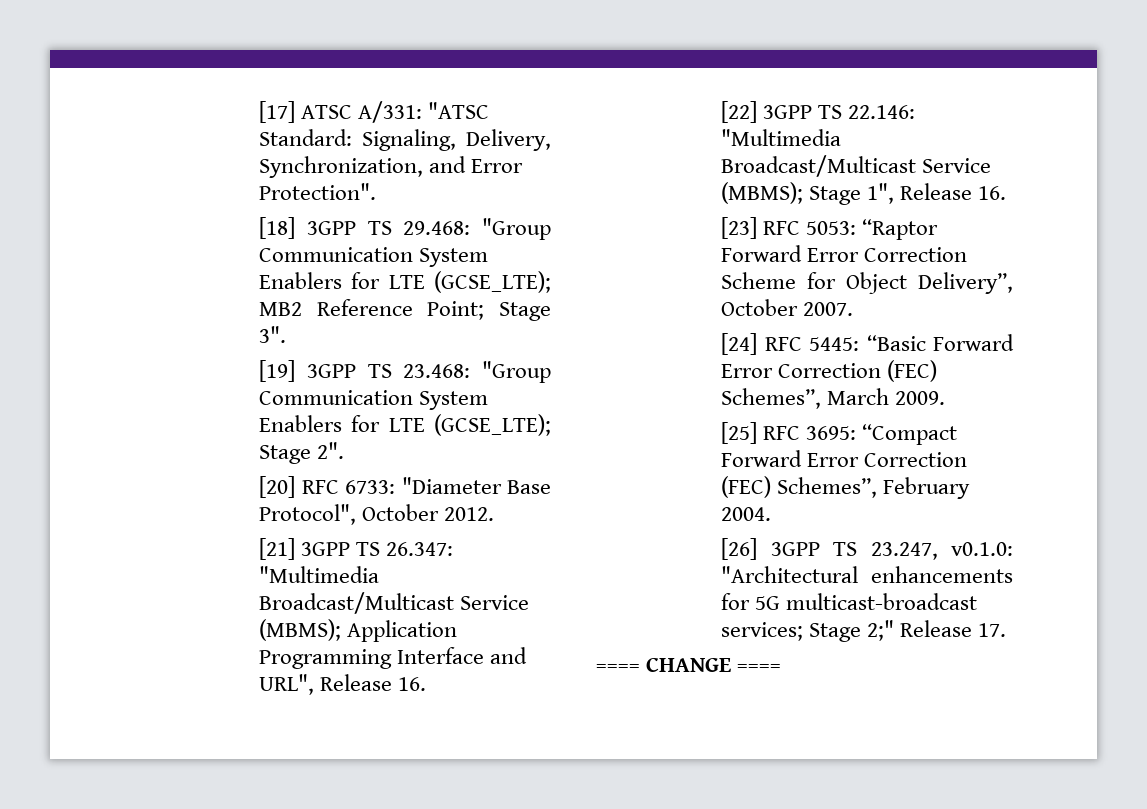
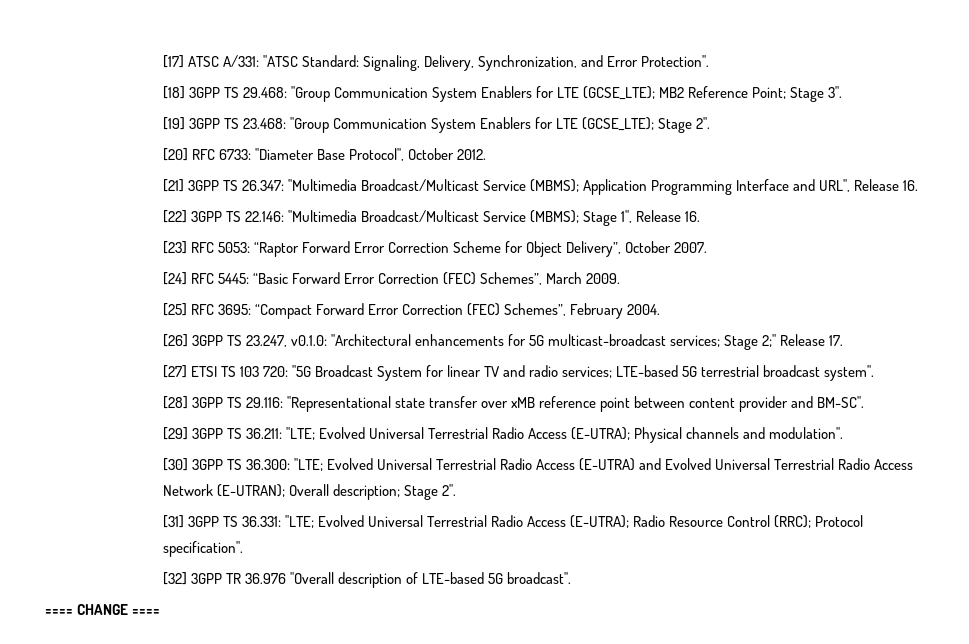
(1007, 630) none -> [162,365,875,381] [162,396,865,412] [162,427,844,443] [162,458,914,471] [162,484,456,500] [162,515,864,528] [162,541,243,557] [162,572,571,588] // [27] ETSI TS 103 720: "5G Broadcast System for linear TV and radio services; LTE-based 5G terrestrial broadcast system". // [28] 3GPP TS 29.116: "Representational state transfer over xMB reference point between content provider and BM-SC". // [29] 3GPP TS 36.211: "LTE; Evolved Universal Terrestrial Radio Access (E-UTRA); Physical channels and modulation". // [30] 3GPP TS 36.300: "LTE; Evolved Universal Terrestrial Radio Access (E-UTRA) and Evolved Universal Terrestrial Radio Access Network (E-UTRAN); Overall description; Stage 2". // [31] 3GPP TS 36.331: "LTE; Evolved Universal Terrestrial Radio Access (E-UTRA); Radio Resource Control (RRC); Protocol specification". // [32] 3GPP TR 36.976 "Overall description of LTE-based 5G broadcast".

